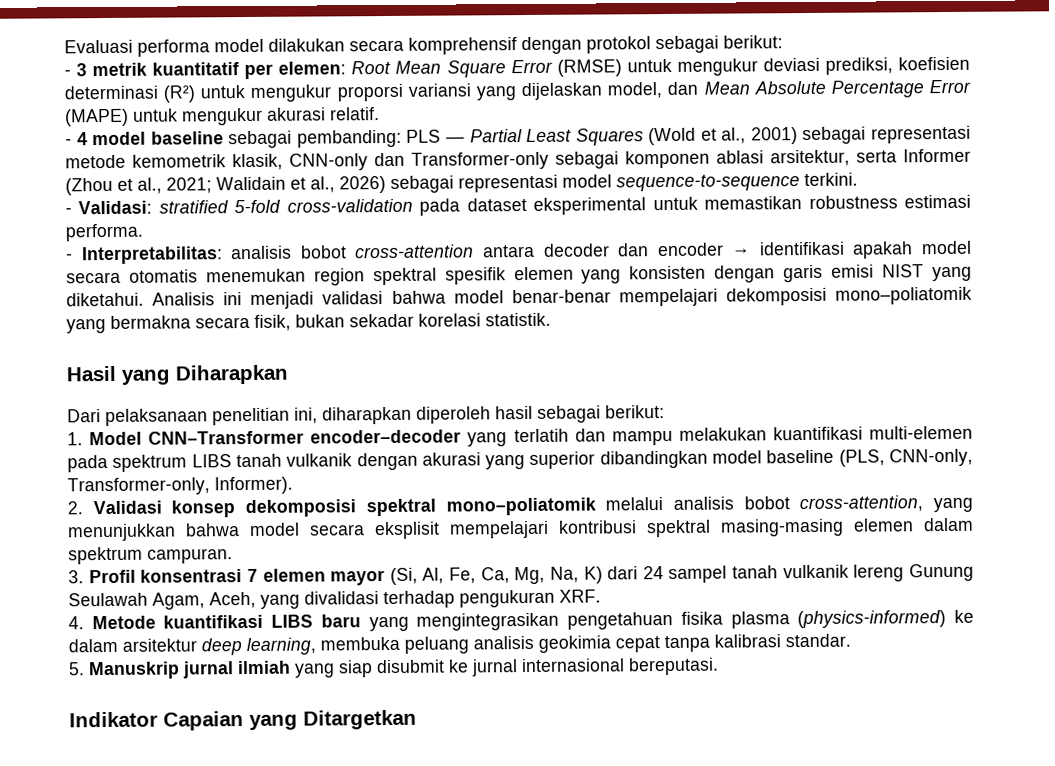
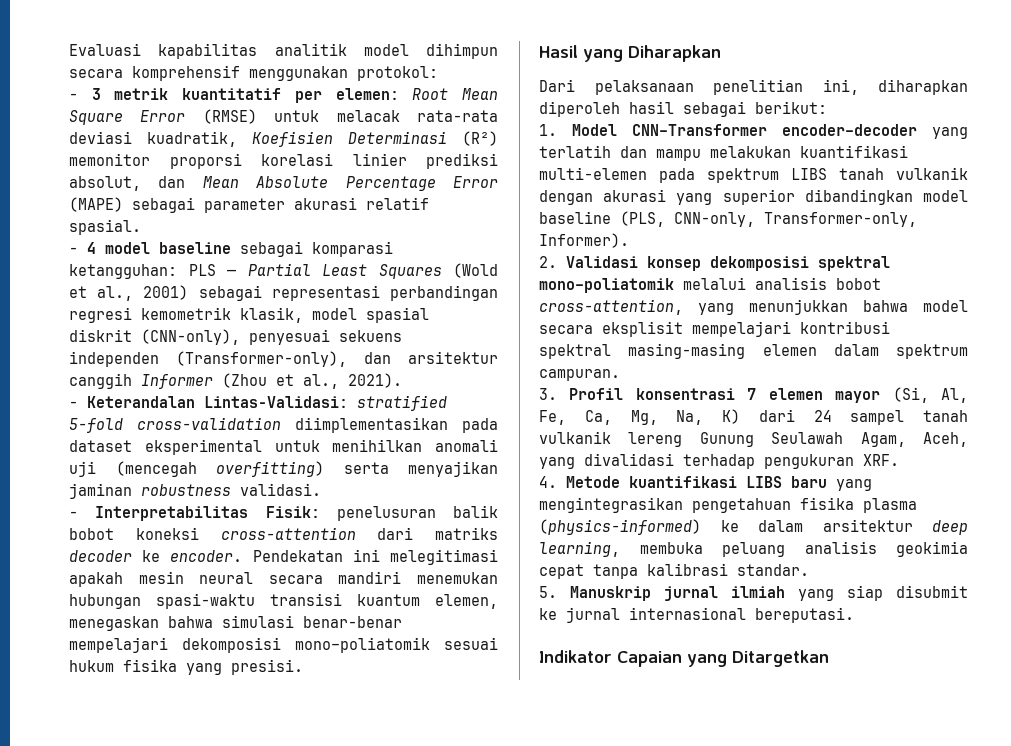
[137,35,783,57] performa model dilakukan secara komprehensif dengan protokol sebagai berikut: -> [158,43,498,59] [69,65,438,81] kapabilitas analitik model dihimpun secara komprehensif menggunakan protokol:
[676,56,971,76] [64,82,663,103] mengukur deviasi prediksi, koefisien determinasi (R²) untuk mengukur proporsi variansi yang dijelaskan model, -> [336,110,498,122] [69,131,498,147] [69,153,498,169] [69,176,141,191] melacak rata-rata deviasi kuadratik, Koefisien Determinasi (R²) memonitor proporsi korelasi linier prediksi absolut,
[133,107,380,126] untuk mengukur akurasi relatif. -> [132,197,429,213] [69,219,141,235] sebagai parameter akurasi relatif spasial.
[296,129,402,148] pembanding: -> [312,241,393,257] [69,264,177,279] komparasi ketangguhan:
[65,148,971,171] [65,172,858,196] [65,200,153,215] metode kemometrik klasik, CNN-only dan Transformer-only sebagai komponen ablasi arsitektur, serta Informer (Zhou et al., 2021; Walidain et al., 2026) sebagai representasi model sequence-to-sequence terkini. // - Validasi: -> [389,285,498,301] [69,307,429,323] [69,329,402,345] [69,351,498,367] [69,373,402,389] [69,396,348,408] perbandingan regresi kemometrik klasik, model spasial diskrit (CNN-only), penyesuai sekuens independen (Transformer-only), dan arsitektur canggih Informer (Zhou et al., 2021). // - Keterandalan Lintas-Validasi:
(413, 205) none -> [295,417,448,433] diimplementasikan
[704,194,972,210] [65,223,143,242] [66,240,973,265] [66,264,972,286] [66,286,973,309] [66,312,551,334] memastikan robustness estimasi performa. // - Interpretabilitas: analisis bobot cross-attention antara decoder dan encoder → identifikasi apakah model secara otomatis menemukan region spektral spesifik elemen yang konsisten dengan garis emisi NIST yang diketahui. Analisis ini menjadi validasi bahwa model benar-benar mempelajari dekomposisi mono–poliatomik yang bermakna secara fisik, bukan sekadar korelasi statistik. -> [332,439,498,452] [69,461,498,477] [69,483,321,499] [69,505,498,521] [69,527,498,540] [69,549,498,565] [69,571,498,587] [69,593,498,609] [69,615,402,631] [69,637,498,653] [69,659,303,675] menihilkan anomali uji (mencegah overfitting) serta menyajikan jaminan robustness validasi. // - Interpretabilitas Fisik: penelusuran balik bobot koneksi cross-attention dari matriks decoder ke encoder. Pendekatan ini melegitimasi apakah mesin neural secara mandiri menemukan hubungan spasi-waktu transisi kuantum elemen, menegaskan bahwa simulasi benar-benar mempelajari dekomposisi mono–poliatomik sesuai hukum fisika yang presisi.

